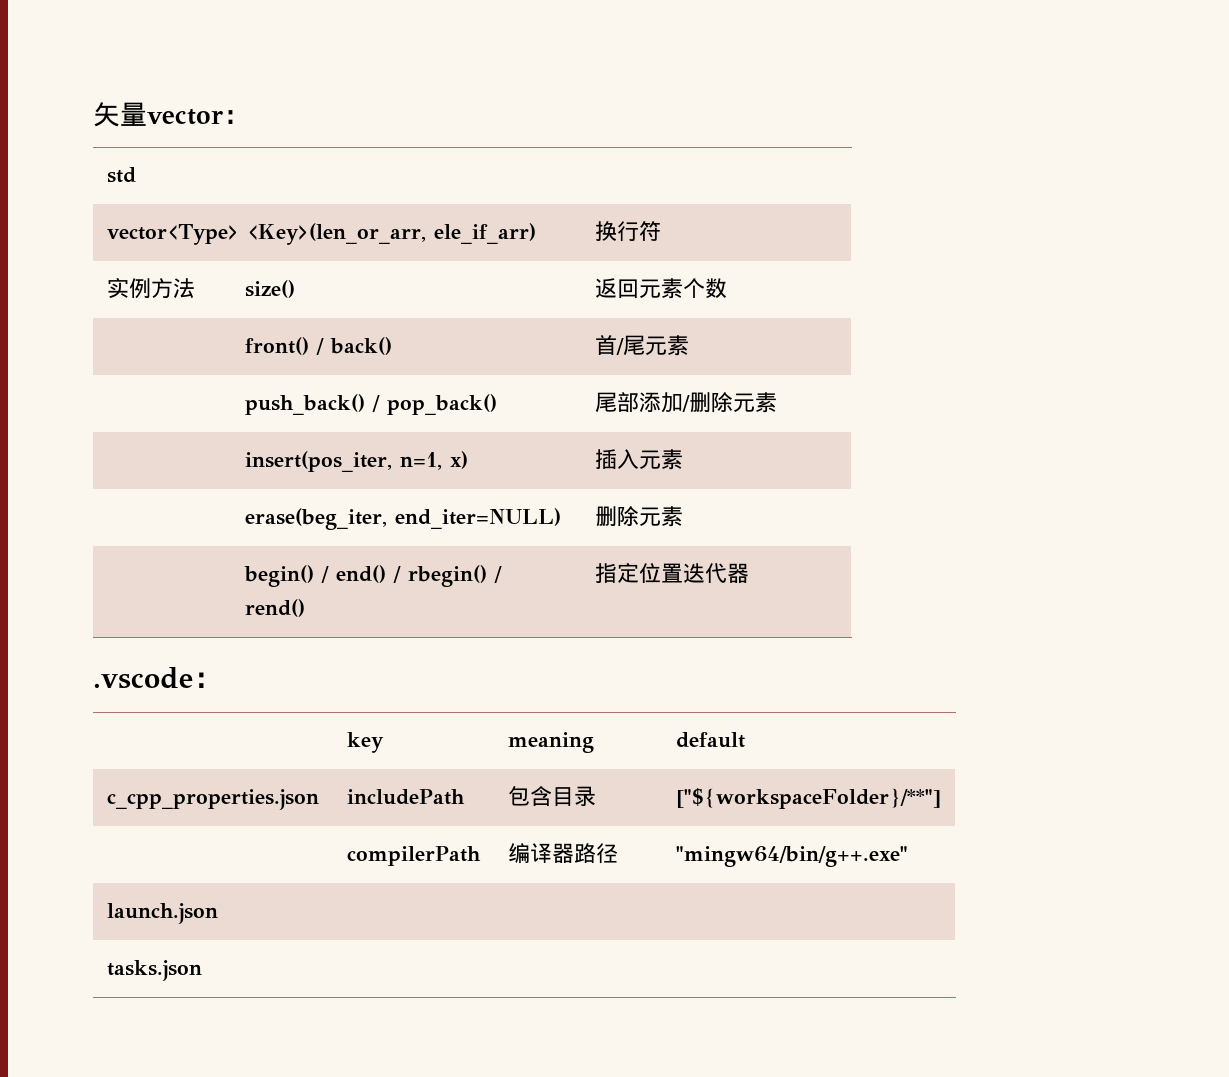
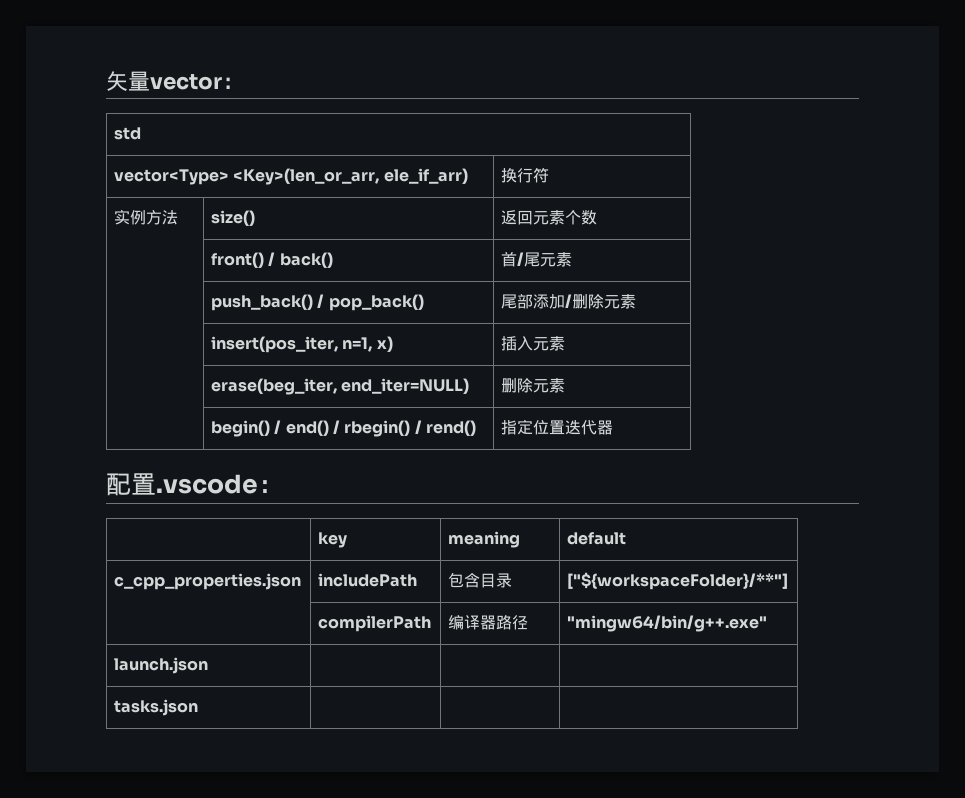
(749, 573) none -> [106,473,156,496] 配置

